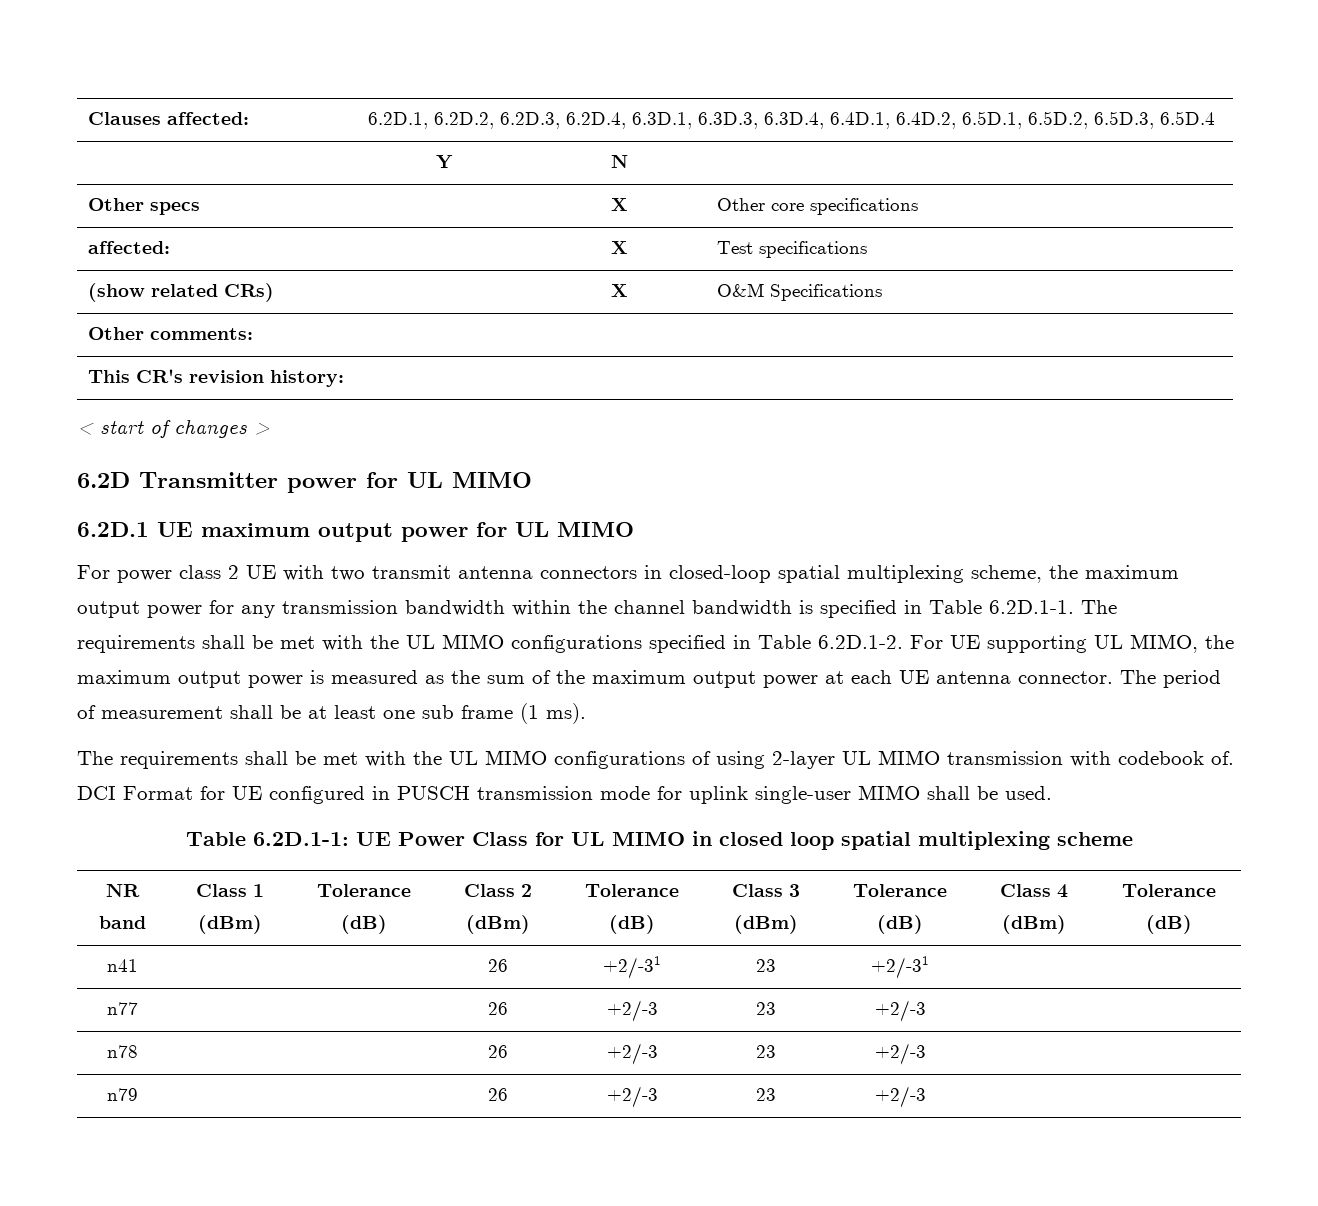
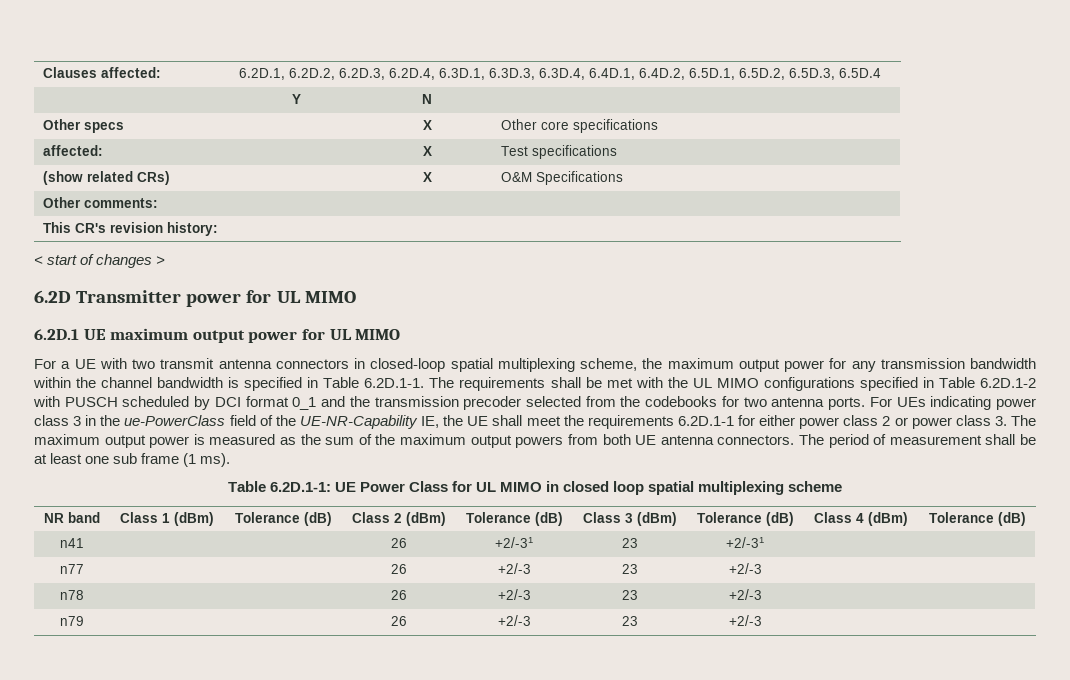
[117,565,239,583] power class 2 -> [61,361,71,369] a
[818,634,1234,653] 6.2D.1-2. For UE supporting UL MIMO, the -> [979,378,1036,388] [33,396,1037,410] [34,415,1037,429] 6.2D.1-2 with PUSCH scheduled by DCI format 0_1 and the transmission precoder selected from the codebooks for two antenna ports. For UEs indicating power class 3 in the ue-PowerClass field of the UE-NR-Capability IE, the UE shall meet the requirements 6.2D.1-1 for either power class 2 or power class 3. The
[763,670,892,688] power at each -> [515,434,631,448] powers from both
[1018,671,1113,684] connector. -> [717,435,795,445] connectors.
[77,750,1234,769] [77,785,1052,804] // The requirements shall be met with the UL MIMO configurations of using 2-layer UL MIMO transmission with codebook of. DCI Format for UE configured in PUSCH transmission mode for uplink single-user MIMO shall be used. -> (231, 460) none

